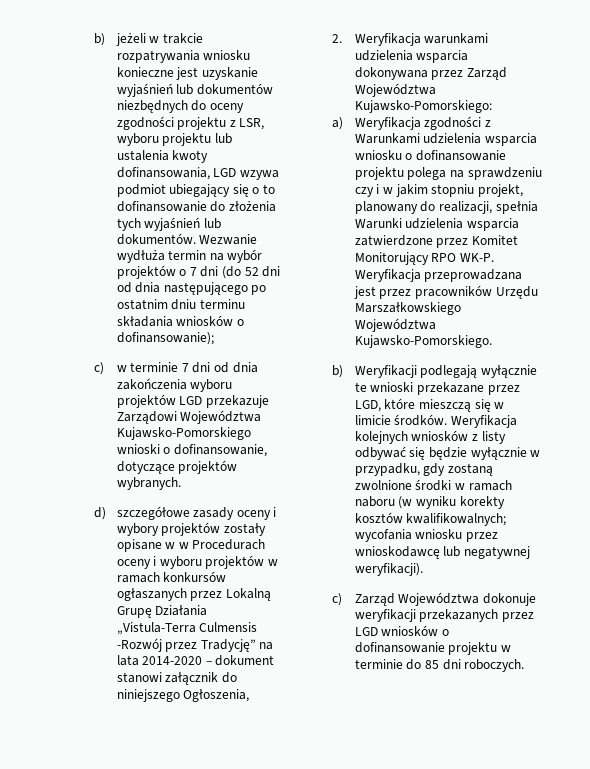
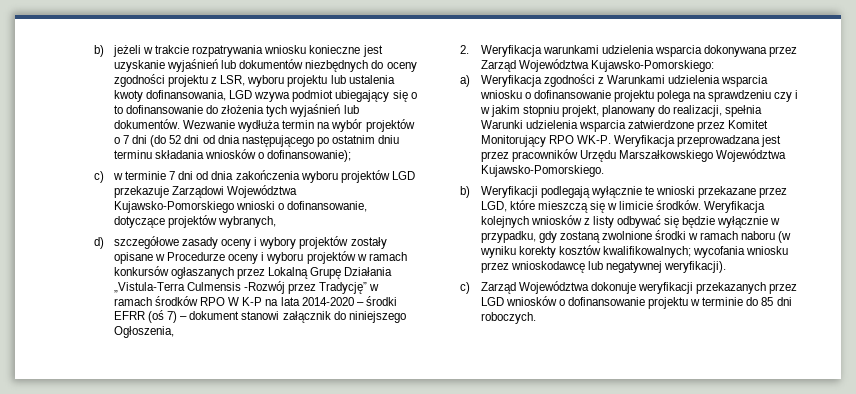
[116,477,181,490] wybranych. -> [218,216,277,228] wybranych,
[178,539,266,550] w Procedurach -> [167,252,226,261] Procedurze
[259,642,274,650] [116,655,203,666] na lata 2014-2020 -> [369,284,380,291] [113,296,397,306] [113,310,178,323] w ramach środków RPO W K-P na lata 2014-2020 – środki EFRR (oś 7)

